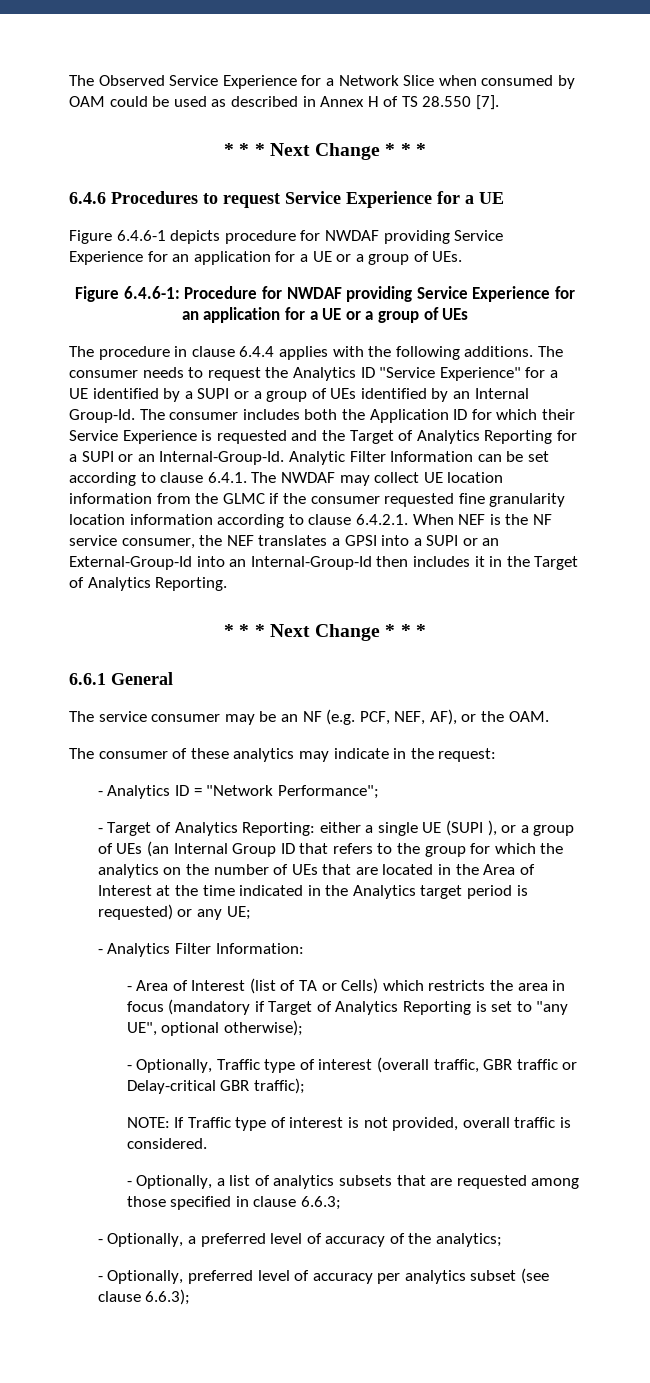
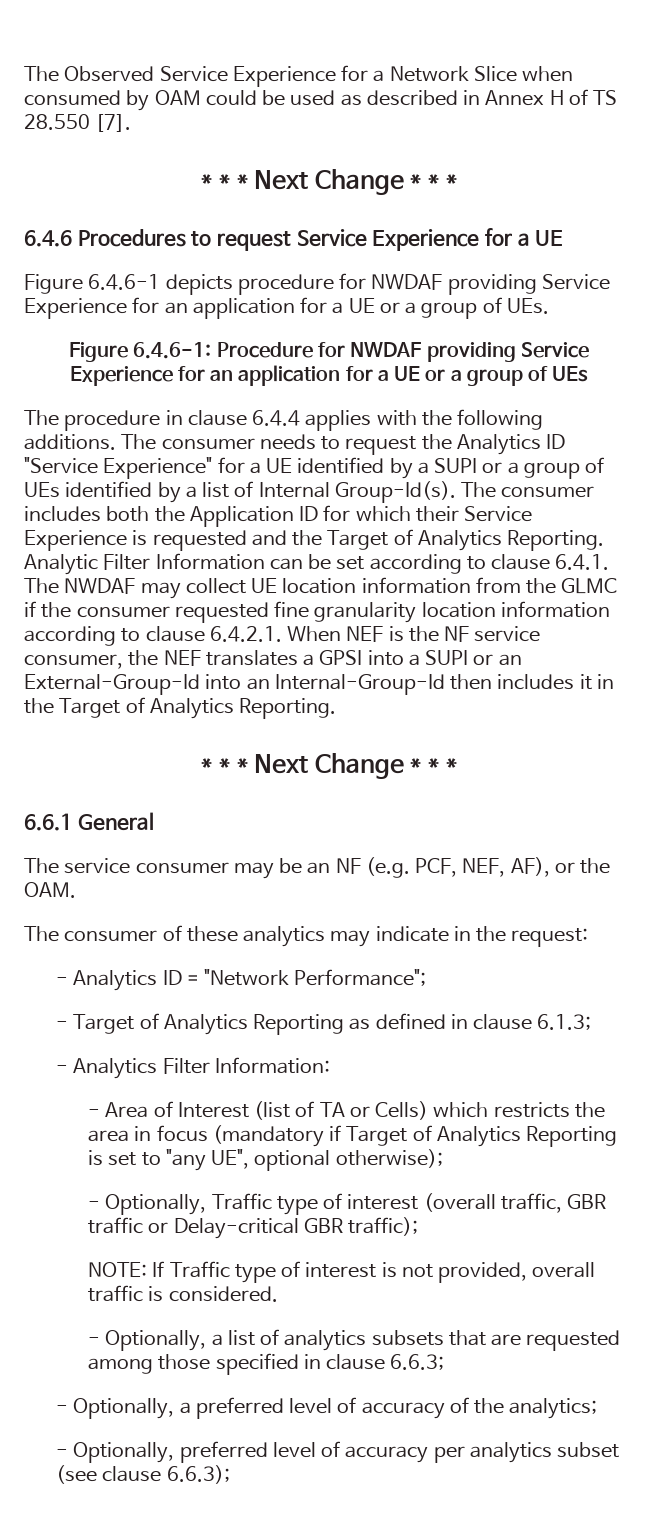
[453,388,529,399] [69,409,135,423] an Internal Group-Id. -> [185,481,456,503] a list of Internal Group-Id(s).
[484,430,577,444] [69,451,285,465] Reporting for a SUPI or an Internal-Group-Id. -> [507,530,605,551] Reporting.
[242,820,575,836] [97,841,564,857] [97,864,535,878] [97,885,528,899] [97,904,251,920] Reporting: either a single UE (SUPI ), or a group of UEs (an Internal Group ID that refers to the group for which the analytics on the number of UEs that are located in the Area of Interest at the time indicated in the Analytics target period is requested) or any UE; -> [253,1013,592,1035] Reporting as defined in clause 6.1.3;

